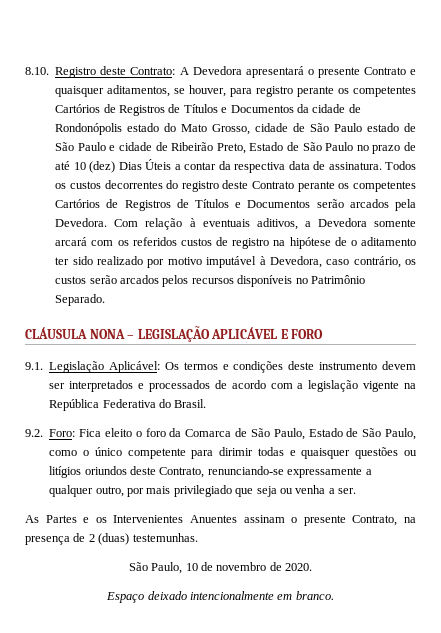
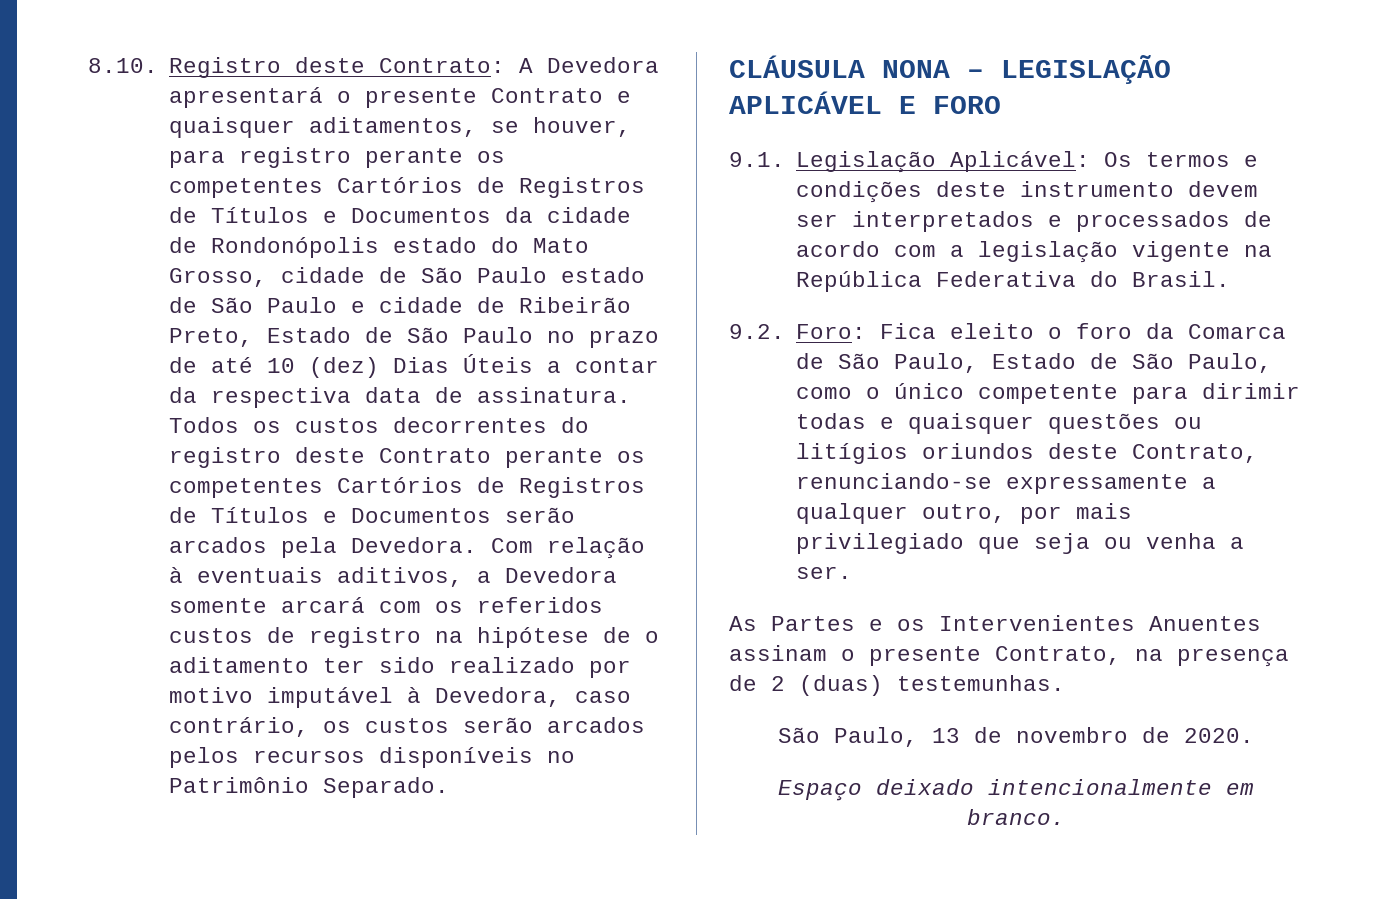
[185,563,198,571] 10 -> [932,728,960,743] 13

